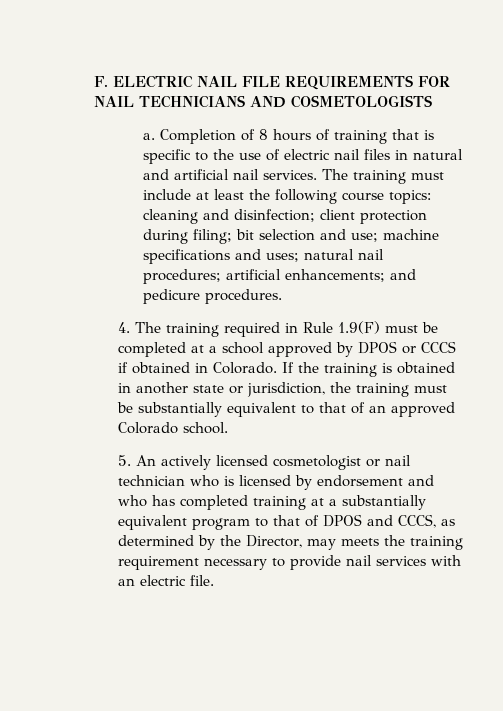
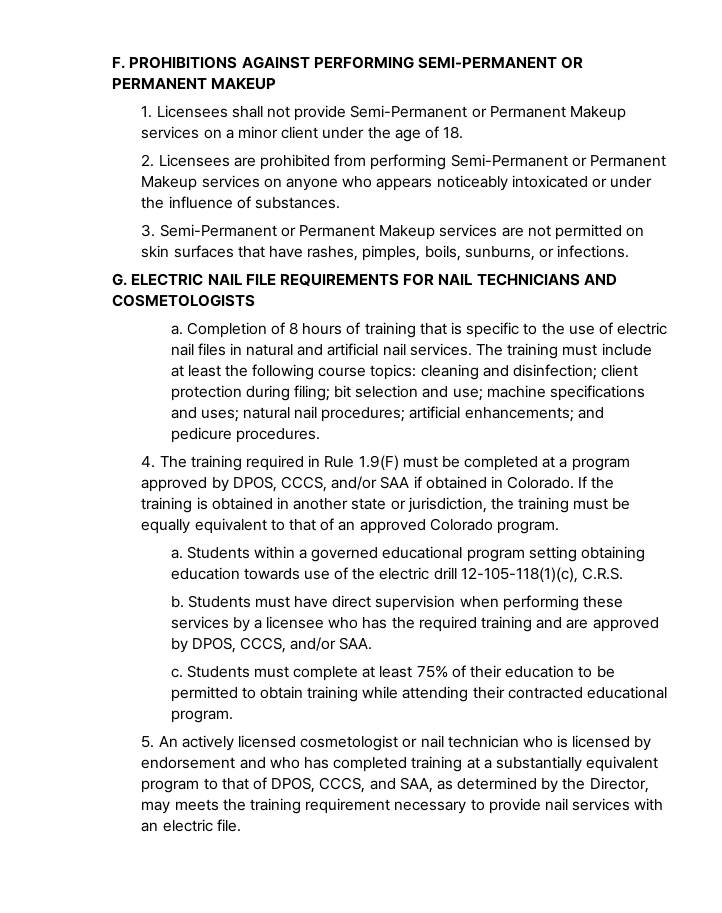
(108, 81) none -> [129,56,584,69] [112,78,277,90] [141,105,626,121] [141,126,464,142] [141,154,666,170] [141,175,653,191] [141,196,340,209] [141,224,645,240] [141,245,630,261] [112,273,128,286] PROHIBITIONS AGAINST PERFORMING SEMI-PERMANENT OR PERMANENT MAKEUP // 1. Licensees shall not provide Semi-Permanent or Permanent Makeup services on a minor client under the age of 18. // 2. Licensees are prohibited from performing Semi-Permanent or Permanent Makeup services on anyone who appears noticeably intoxicated or under the influence of substances. // 3. Semi-Permanent or Permanent Makeup services are not permitted on skin surfaces that have rashes, pimples, boils, sunburns, or infections. // G.
[222,341,457,357] school approved by DPOS or CCCS -> [571,458,630,471] [141,476,410,492] program approved by DPOS, CCCS, and/or SAA
[138,402,223,417] substantially -> [141,519,191,534] equally
[183,422,229,434] school. -> [496,521,559,534] [170,546,646,562] [170,567,624,583] [170,595,624,611] [170,616,659,632] [170,637,373,653] [170,665,615,681] [170,686,668,702] [170,710,233,723] program. // a. Students within a governed educational program setting obtaining education towards use of the electric drill 12-105-118(1)(c), C.R.S. // b. Students must have direct supervision when performing these services by a licensee who has the required training and are approved by DPOS, CCCS, and/or SAA. // c. Students must complete at least 75% of their education to be permitted to obtain training while attending their contracted educational program.
[323,514,437,528] DPOS and CCCS, -> [271,777,433,793] DPOS, CCCS, and SAA,

